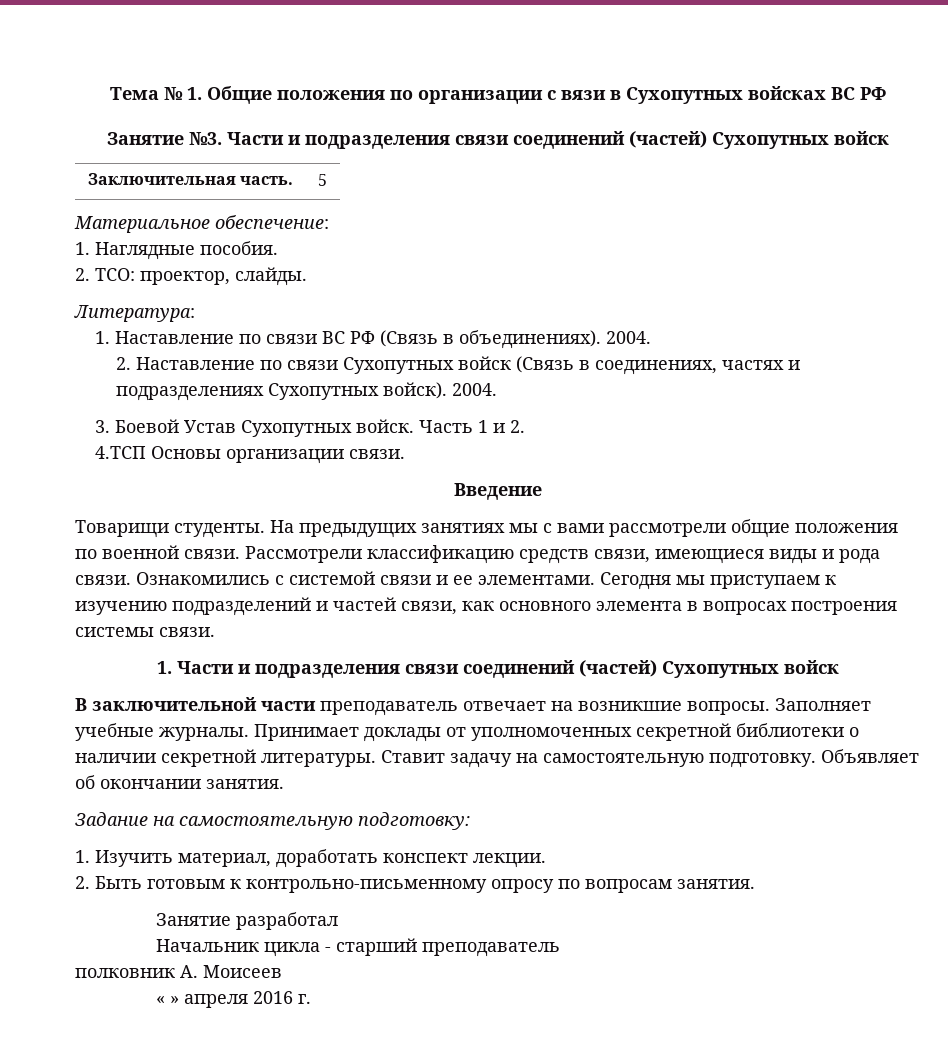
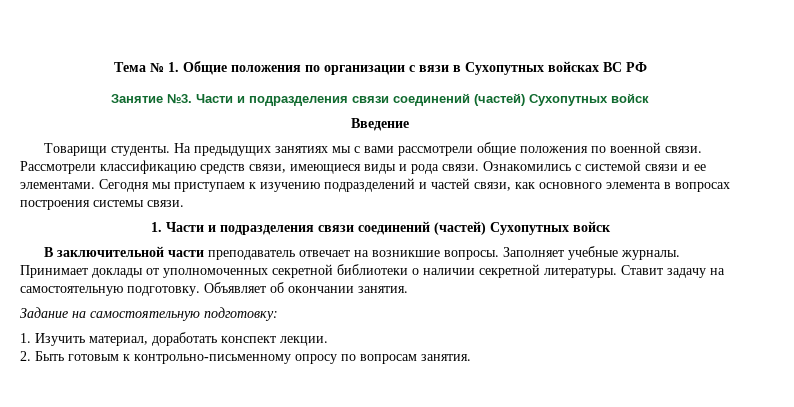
[87,173,294,185] [318,174,327,186] [74,215,329,233] [75,241,278,260] [75,267,307,286] [74,305,195,322] [95,330,652,349] [115,356,800,375] [115,382,497,401] [95,419,526,437] [95,446,406,464] // Заключительная часть. | 5 // Материальное обеспечение: // 1. Наглядные пособия. // 2. ТСО: проектор, слайды. // Литература: // 1. Наставление по связи ВС РФ (Связь в объединениях). 2004. // 2. Наставление по связи Сухопутных войск (Связь в соединениях, частях и подразделениях Сухопутных войск). 2004. // 3. Боевой Устав Сухопутных войск. Часть 1 и 2. // 4.ТСП Основы организации связи. -> (649, 98) none
[156,912,339,930] [156,938,561,957] [75,965,282,978] [156,991,312,1008] // Занятие разработал // Начальник цикла - старший преподаватель // полковник А. Моисеев // « » апреля 2016 г. -> (471, 357) none

